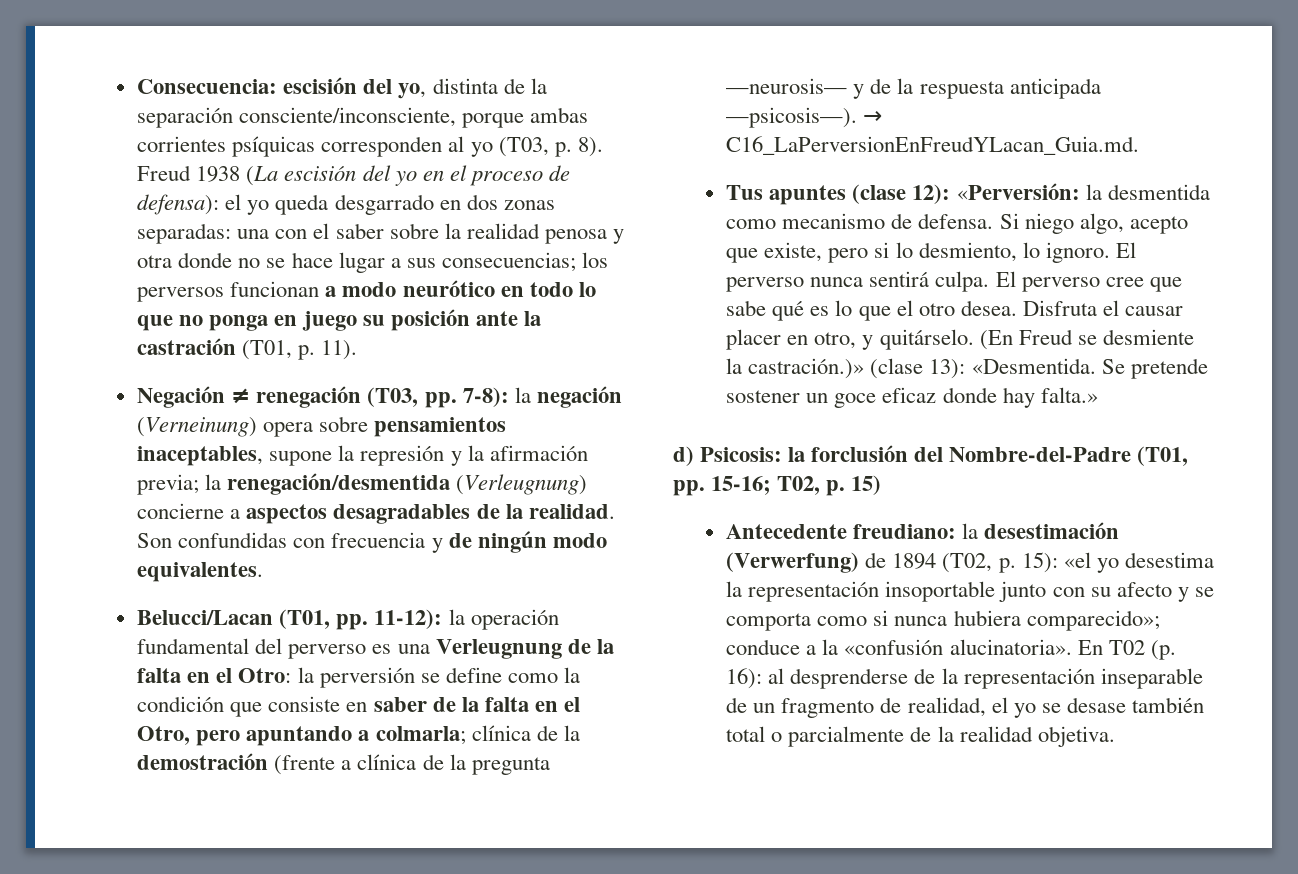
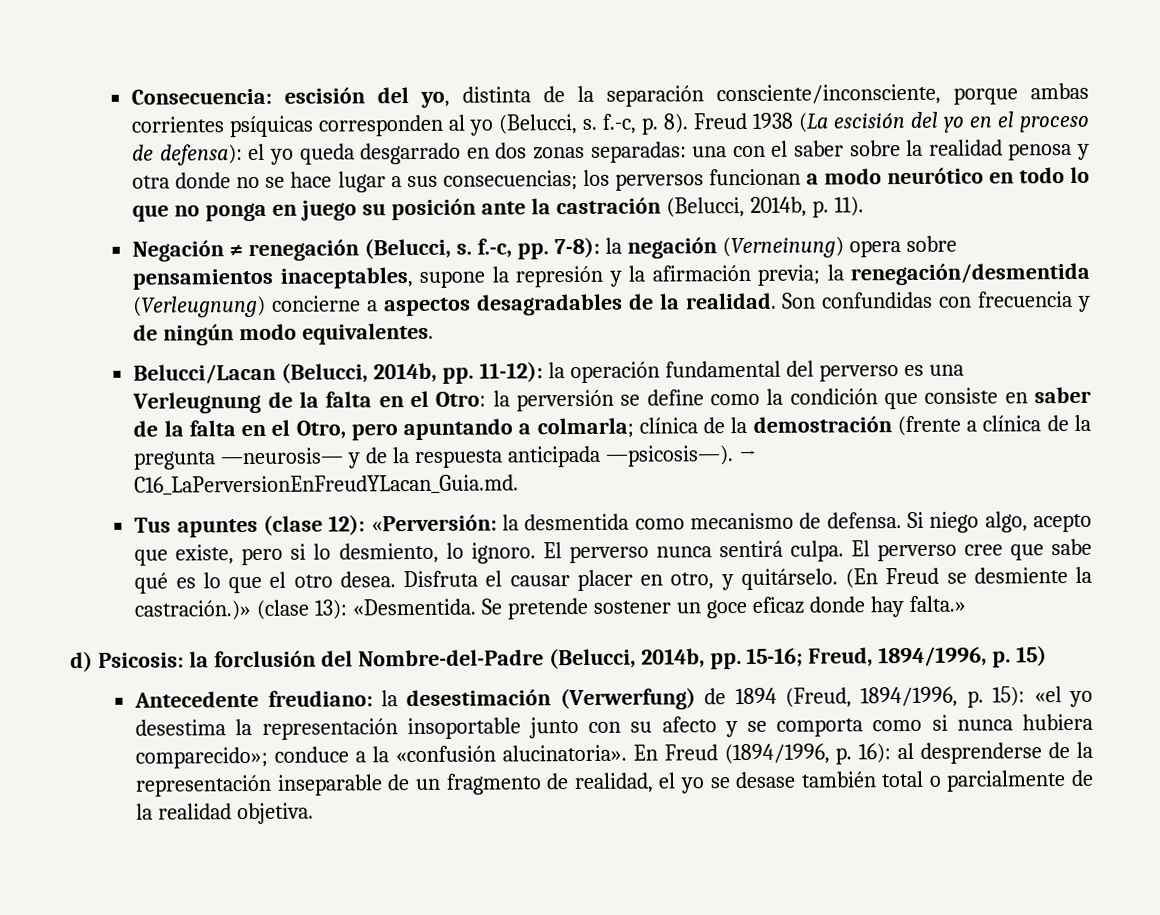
[498,137,549,157] (T03, -> [498,113,638,135] (Belucci, s. f.-c,
[242,340,293,360] (T01, -> [665,196,807,218] (Belucci, 2014b,
[367,387,419,407] (T03, -> [364,237,512,260] (Belucci, s. f.-c,
[279,609,331,629] (T01, -> [281,362,438,384] (Belucci, 2014b,
[1137,446,1189,466] [673,476,821,496] (T01, pp. 15-16; T02, -> [548,646,988,670] (Belucci, 2014b, pp. 15-16; Freud, 1894/1996,
[942,553,993,573] (T02, -> [785,686,959,708] (Freud, 1894/1996,
[1108,640,1176,660] T02 (p. -> [663,743,853,765] Freud (1894/1996, p.

